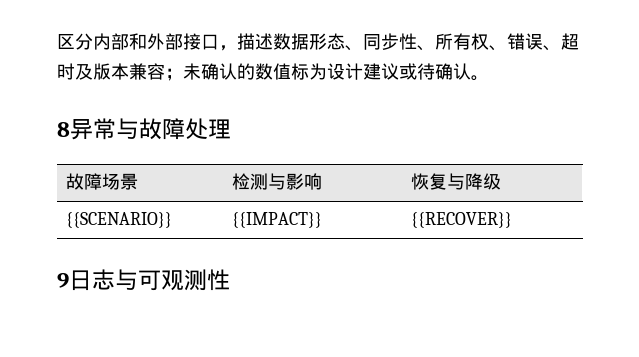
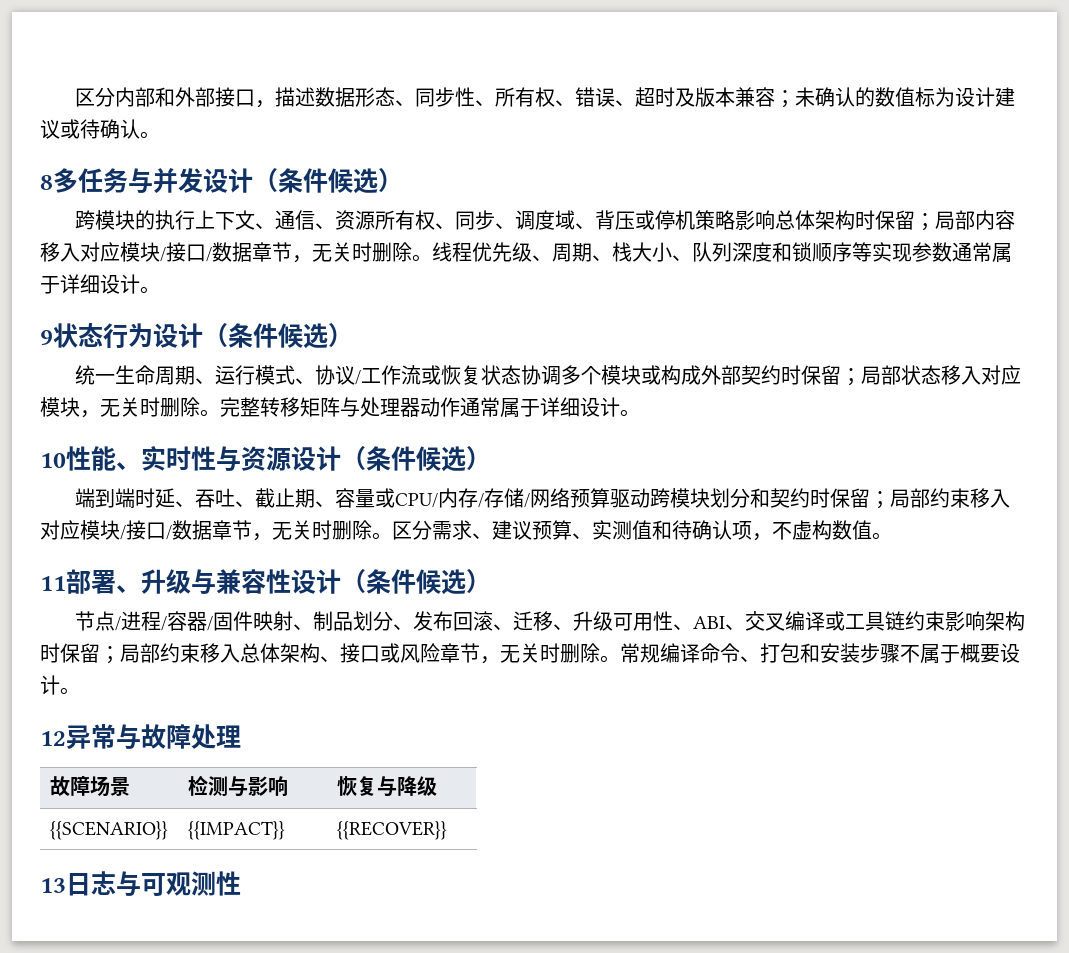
(70, 129) none -> [53,168,403,194] [74,210,1015,231] [40,242,1012,263] [40,274,160,294] [40,323,353,349] [74,365,1021,386] [40,397,640,418] [40,446,491,472] [74,488,1010,509] [40,520,892,541] [40,569,491,595] [74,611,1025,631] [40,643,1020,664] [40,675,80,695] [40,731,66,746] 多任务与并发设计（条件候选） // 跨模块的执行上下文、通信、资源所有权、同步、调度域、背压或停机策略影响总体架构时保留；局部内容移入对应模块/接口/数据章节，无关时删除。线程优先级、周期、栈大小、队列深度和锁顺序等实现参数通常属于详细设计。 // 9状态行为设计（条件候选） // 统一生命周期、运行模式、协议/工作流或恢复状态协调多个模块或构成外部契约时保留；局部状态移入对应模块，无关时删除。完整转移矩阵与处理器动作通常属于详细设计。 // 10性能、实时性与资源设计（条件候选） // 端到端时延、吞吐、截止期、容量或CPU/内存/存储/网络预算驱动跨模块划分和契约时保留；局部约束移入对应模块/接口/数据章节，无关时删除。区分需求、建议预算、实测值和待确认项，不虚构数值。 // 11部署、升级与兼容性设计（条件候选） // 节点/进程/容器/固件映射、制品划分、发布回滚、迁移、升级可用性、ABI、交叉编译或工具链约束影响架构时保留；局部约束移入总体架构、接口或风险章节，无关时删除。常规编译命令、打包和安装步骤不属于概要设计。 // 12
[57,273,69,288] 9 -> [40,878,66,893] 13

